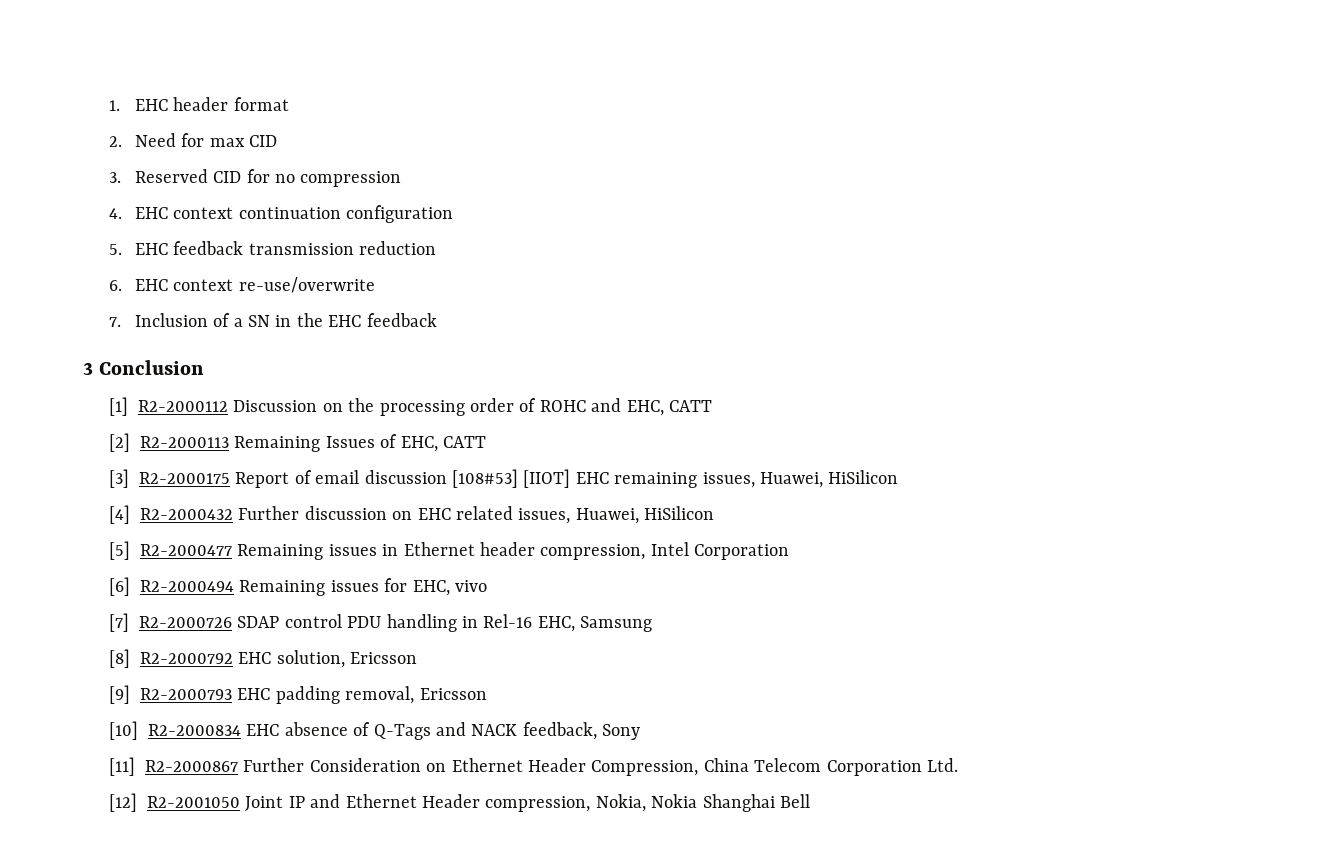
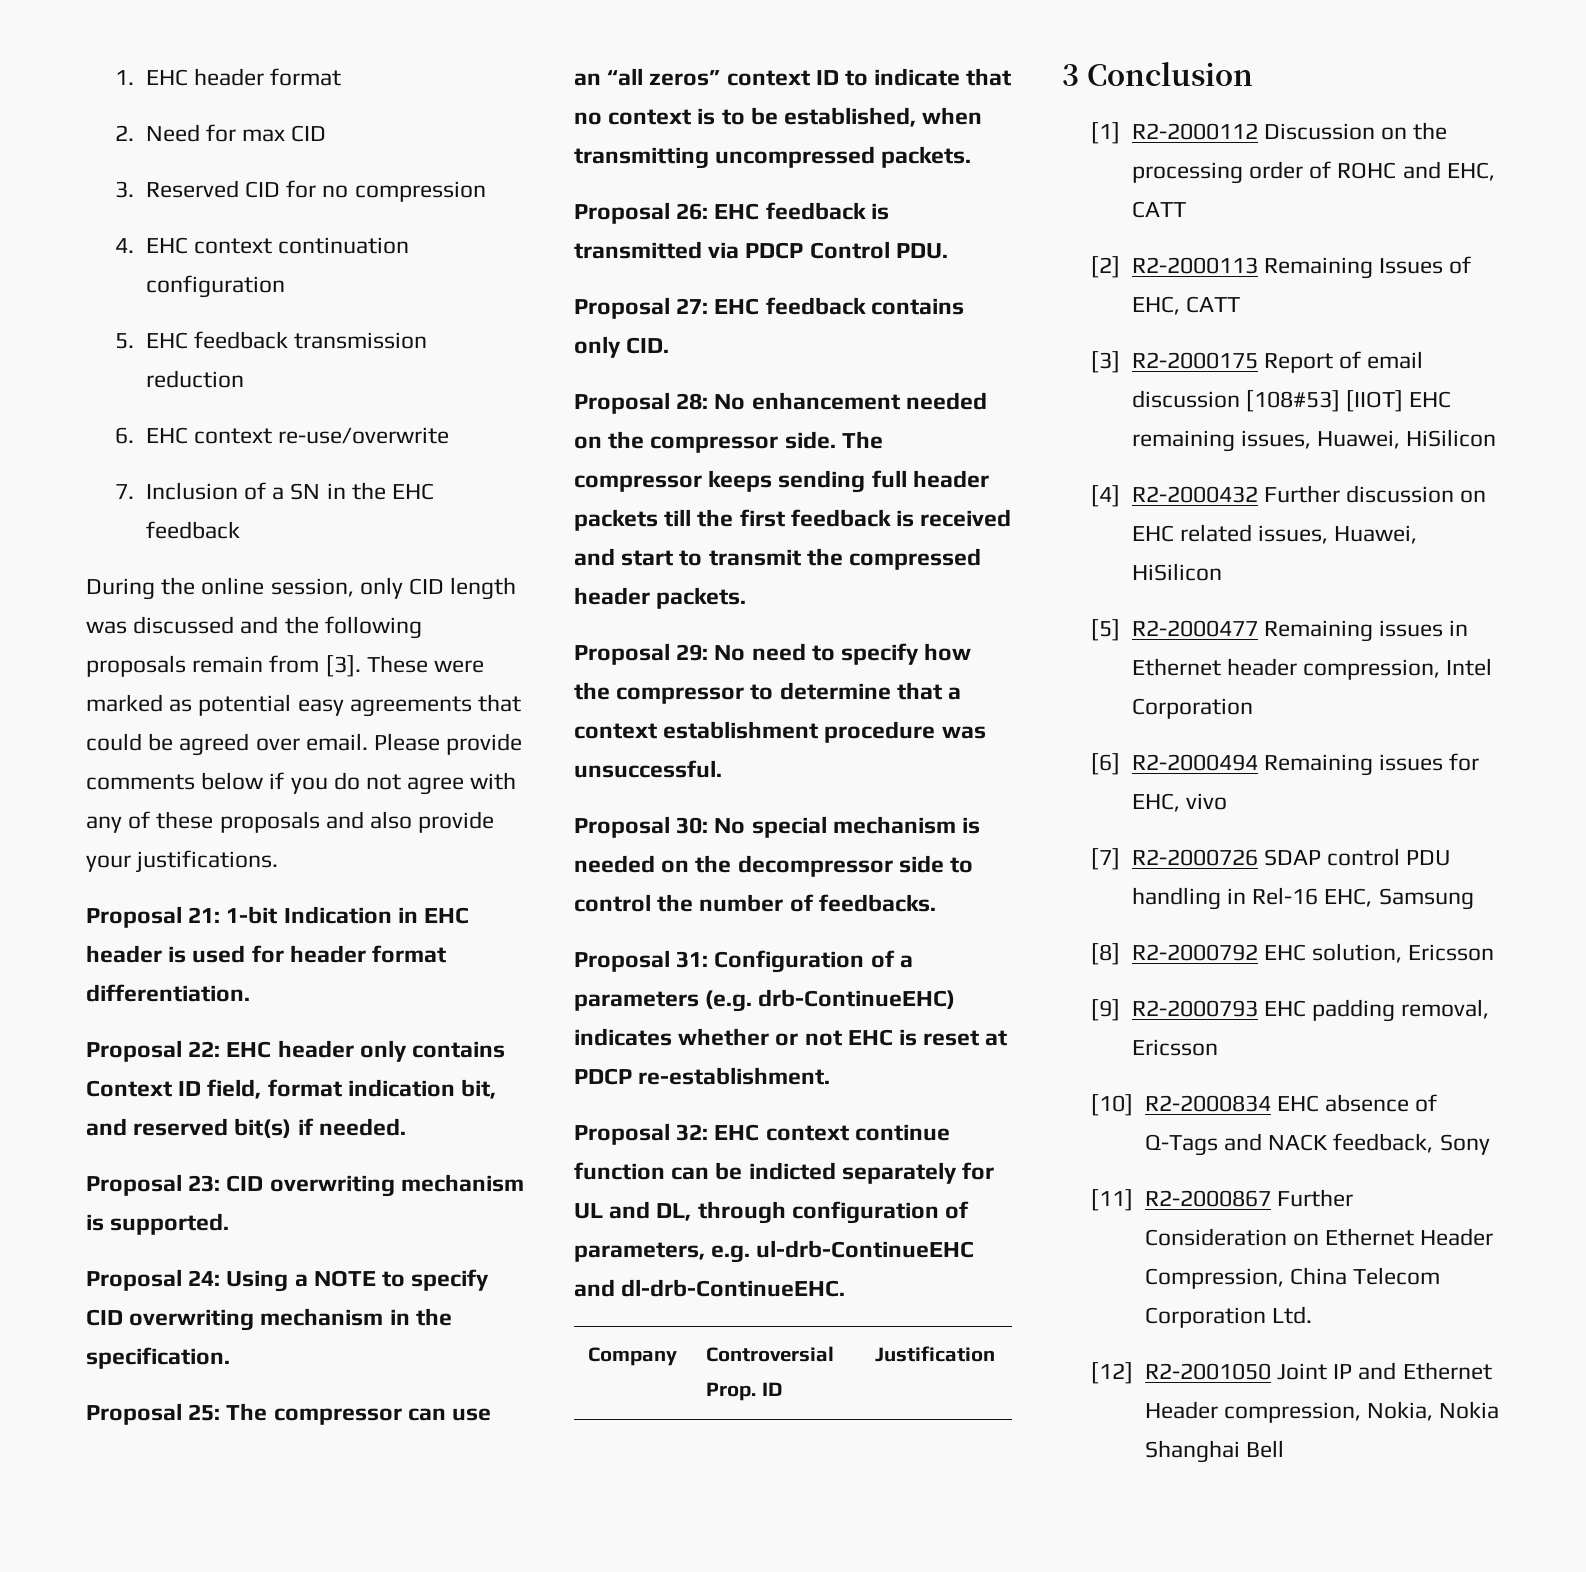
(437, 320) none -> [86,577,517,600] [86,616,422,639] [86,655,485,677] [86,694,522,717] [86,733,523,756] [86,772,517,795] [86,811,495,833] [86,850,279,873] [86,906,470,928] [86,945,447,963] [86,984,250,1002] [86,1040,506,1062] [86,1079,497,1099] [86,1118,406,1138] [86,1174,524,1197] [86,1213,230,1235] [86,1269,490,1292] [86,1308,452,1331] [86,1347,230,1369] [86,1403,492,1425] [574,68,1012,86] [574,107,983,127] [574,146,972,169] [574,202,889,224] [574,241,948,259] [574,297,964,319] [574,336,670,358] [574,392,987,414] [574,431,883,453] [574,470,989,493] [574,509,1012,531] [574,548,982,570] [574,587,747,609] [574,643,972,665] [574,682,962,704] [574,721,986,743] [574,760,722,778] [574,816,981,838] [574,855,974,877] [574,894,936,912] [574,950,913,973] [574,989,956,1012] [574,1028,1008,1046] [574,1067,831,1085] [574,1123,950,1145] [574,1162,995,1184] [574,1201,970,1224] [574,1240,975,1263] [574,1279,846,1297] [588,1347,678,1366] [706,1346,835,1362] [706,1382,783,1401] [875,1346,996,1362] // During the online session, only CID length was discussed and the following proposals remain from [3]. These were marked as potential easy agreements that could be agreed over email. Please provide comments below if you do not agree with any of these proposals and also provide your justifications. // Proposal 21: 1-bit Indication in EHC header is used for header format differentiation. // Proposal 22: EHC header only contains Context ID field, format indication bit, and reserved bit(s) if needed. // Proposal 23: CID overwriting mechanism is supported. // Proposal 24: Using a NOTE to specify CID overwriting mechanism in the specification. // Proposal 25: The compressor can use an “all zeros” context ID to indicate that no context is to be established, when transmitting uncompressed packets. // Proposal 26: EHC feedback is transmitted via PDCP Control PDU. // Proposal 27: EHC feedback contains only CID. // Proposal 28: No enhancement needed on the compressor side. The compressor keeps sending full header packets till the first feedback is received and start to transmit the compressed header packets. // Proposal 29: No need to specify how the compressor to determine that a context establishment procedure was unsuccessful. // Proposal 30: No special mechanism is needed on the decompressor side to control the number of feedbacks. // Proposal 31: Configuration of a parameters (e.g. drb-ContinueEHC) indicates whether or not EHC is reset at PDCP re-establishment. // Proposal 32: EHC context continue function can be indicted separately for UL and DL, through configuration of parameters, e.g. ul-drb-ContinueEHC and dl-drb-ContinueEHC. // Company | Controversial Prop. ID | Justification

